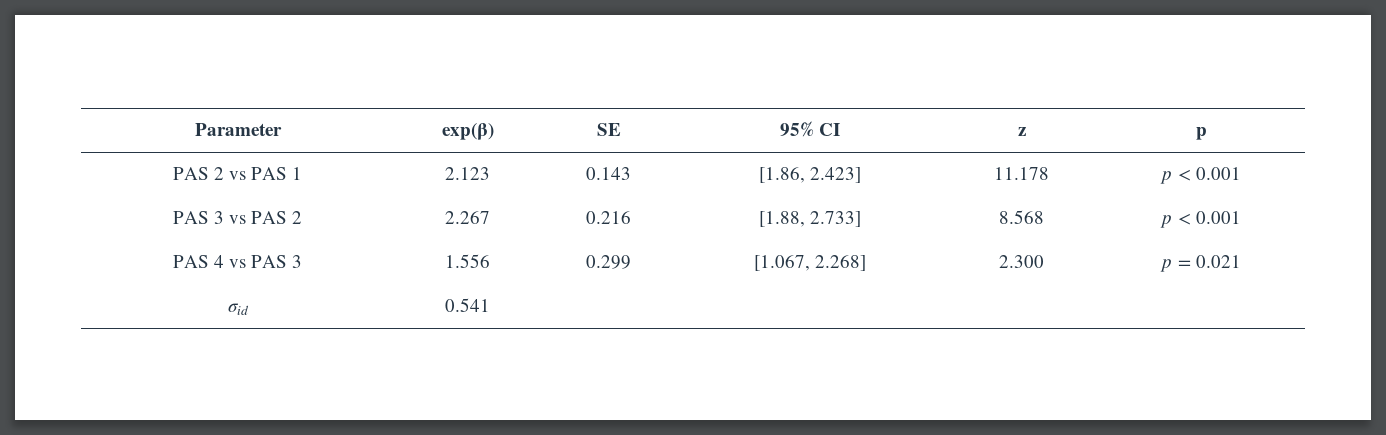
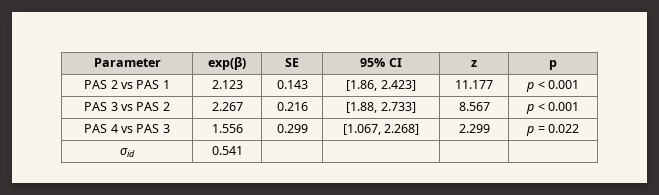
[994,167,1049,180] 11.178 -> [455,80,493,89] 11.177
[999,210,1044,224] 8.568 -> [458,102,490,111] 8.567
[999,255,1044,268] 2.300 -> [458,124,490,133] 2.299
[1195,255,1241,268] 0.021 -> [547,124,579,133] 0.022

